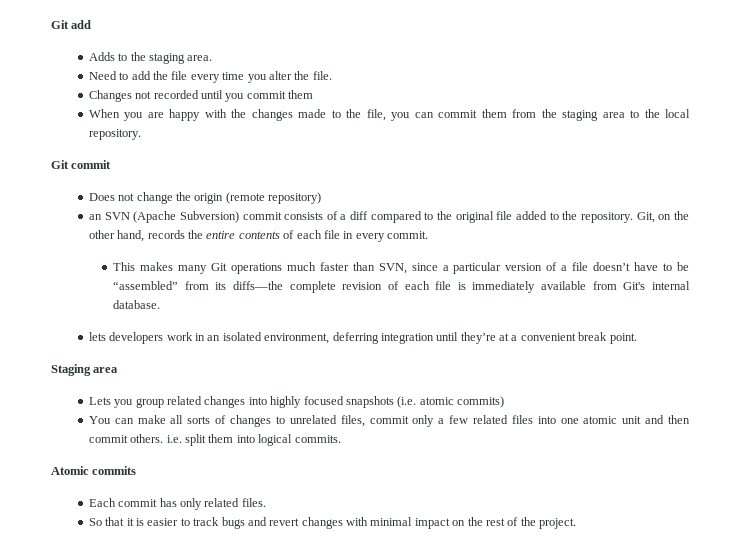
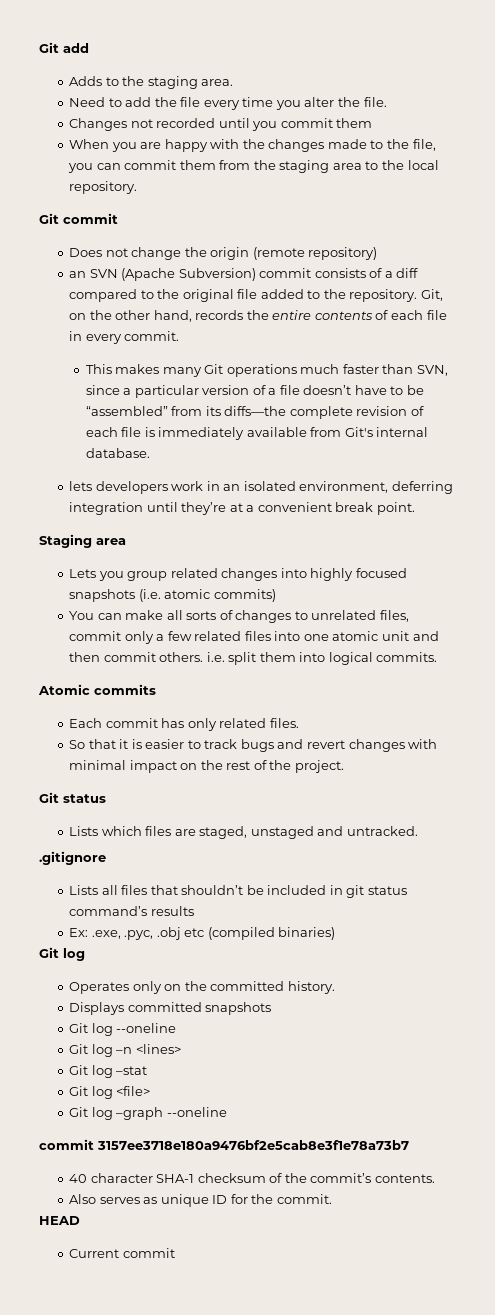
(577, 523) none -> [39,792,106,803] [69,826,418,839] [39,851,106,865] [69,885,407,898] [69,906,194,916] [69,927,336,940] [39,947,85,961] [69,981,335,994] [69,1002,272,1015] [69,1023,177,1036] [69,1044,181,1057] [69,1065,148,1078] [69,1086,151,1099] [69,1107,227,1120] [39,1139,409,1150] [69,1173,435,1183] [69,1194,332,1207] [39,1216,80,1225] [69,1248,175,1258] // Git status // Lists which files are staged, unstaged and untracked. // .gitignore // Lists all files that shouldn’t be included in git status command’s results // Ex: .exe, .pyc, .obj etc (compiled binaries) // Git log // Operates only on the committed history. // Displays committed snapshots // Git log --oneline // Git log –n <lines> // Git log –stat // Git log <file> // Git log –graph --oneline // commit 3157ee3718e180a9476bf2e5cab8e3f1e78a73b7 // 40 character SHA-1 checksum of the commit’s contents. // Also serves as unique ID for the commit. // HEAD // Current commit

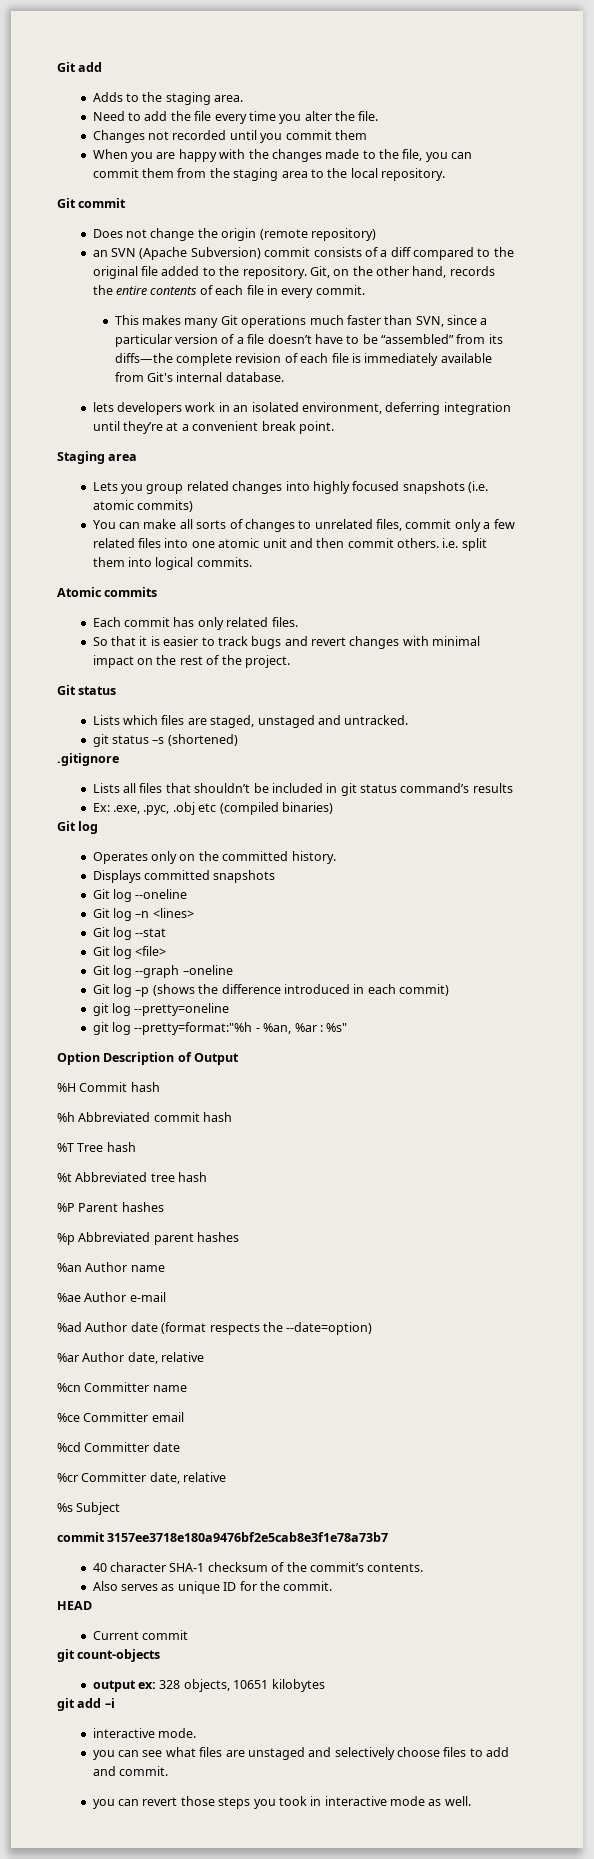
(418, 831) none -> [92,734,238,747] // git status –s (shortened)
[116,1066,148,1075] –stat -> [135,928,167,937] --stat
[116,1107,227,1120] –graph --oneline -> [135,965,233,978] [92,984,450,997] [92,1003,230,1016] [92,1022,348,1035] [57,1052,240,1065] [57,1082,160,1092] [57,1112,233,1122] [57,1142,136,1152] [57,1172,208,1182] [57,1202,164,1212] [57,1232,240,1245] [57,1262,165,1272] [57,1292,166,1302] [57,1322,373,1335] [57,1352,205,1364] [57,1382,187,1392] [57,1412,184,1422] [57,1442,180,1452] [57,1472,227,1484] [57,1502,121,1515] --graph –oneline // Git log –p (shows the difference introduced in each commit) // git log --pretty=oneline // git log --pretty=format:"%h - %an, %ar : %s" // Option Description of Output // %H Commit hash // %h Abbreviated commit hash // %T Tree hash // %t Abbreviated tree hash // %P Parent hashes // %p Abbreviated parent hashes // %an Author name // %ae Author e-mail // %ad Author date (format respects the --date=option) // %ar Author date, relative // %cn Committer name // %ce Committer email // %cd Committer date // %cr Committer date, relative // %s Subject
(175, 1253) none -> [57,1649,161,1662] [92,1679,325,1692] [57,1698,115,1711] [92,1728,197,1738] [92,1747,510,1760] [92,1766,169,1776] [92,1796,471,1809] // git count-objects // output ex: 328 objects, 10651 kilobytes // git add –i // interactive mode. // you can see what files are unstaged and selectively choose files to add and commit. // you can revert those steps you took in interactive mode as well.

